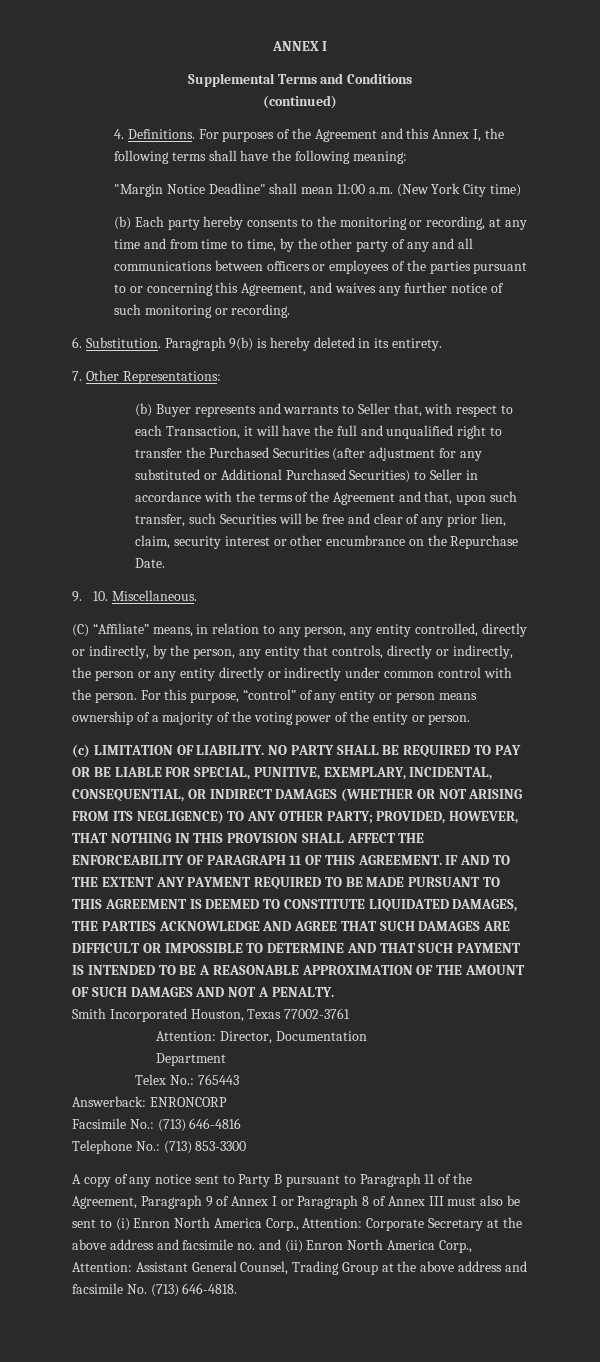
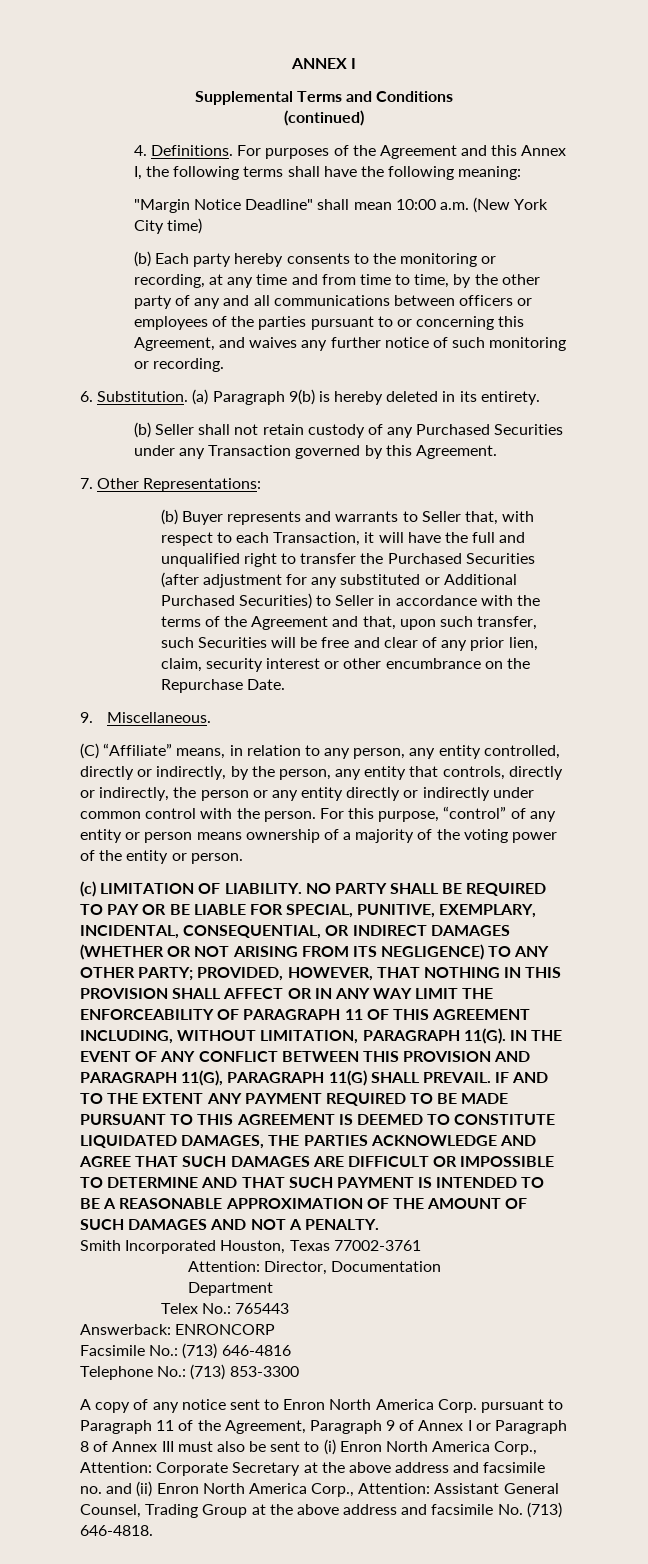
[337,184,366,194] 11:00 -> [395,199,436,210] 10:00
(161, 342) none -> [192,389,209,405] (a)
(443, 344) none -> [133,422,564,438] [133,445,497,459] // (b) Seller shall not retain custody of any Purchased Securities under any Transaction governed by this Agreement.
[93,591,109,601] 10. -> (93, 717) none
(396, 838) none -> [287,988,459,999] OR IN ANY WAY LIMIT
[357,855,442,865] AGREEMENT. -> [432,1009,531,1020] [80,1028,563,1044] [80,1051,531,1062] [80,1070,491,1086] AGREEMENT INCLUDING, WITHOUT LIMITATION, PARAGRAPH 11(G). IN THE EVENT OF ANY CONFLICT BETWEEN THIS PROVISION AND PARAGRAPH 11(G), PARAGRAPH 11(G) SHALL PREVAIL.
[238,1174,283,1187] Party B -> [283,1399,477,1413] Enron North America Corp.

